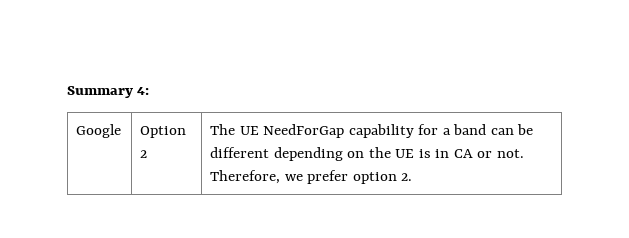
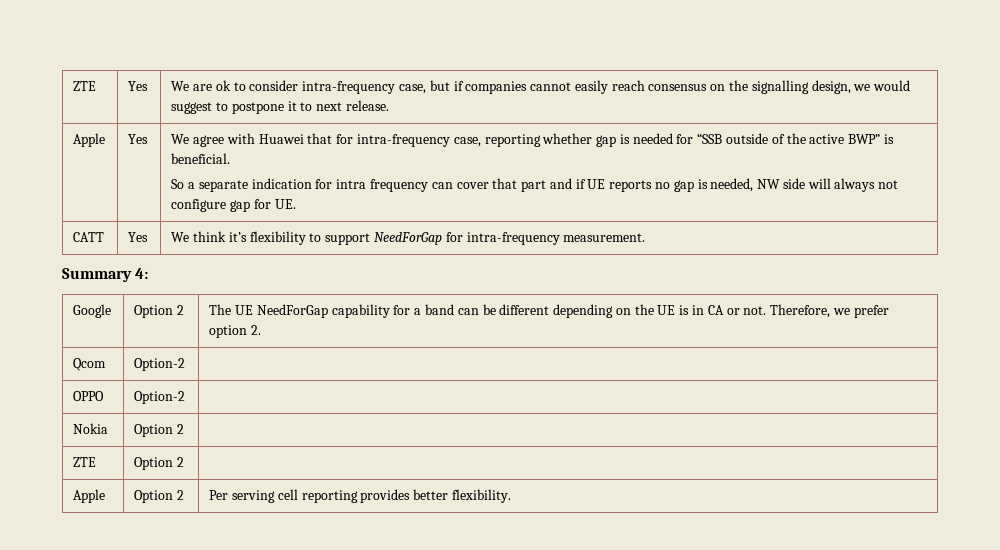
(67, 92) none -> [73,81,97,91] [128,81,149,91] [171,80,911,94] [171,100,389,114] [73,133,106,147] [128,134,149,144] [171,133,894,147] [171,153,231,164] [171,178,899,192] [171,199,296,212] [73,232,105,242] [128,232,149,242] [171,231,646,245] ZTE | Yes | We are ok to consider intra-frequency case, but if companies cannot easily reach consensus on the signalling design, we would suggest to postpone it to next release. // Apple | Yes | We agree with Huawei that for intra-frequency case, reporting whether gap is needed for “SSB outside of the active BWP” is beneficial. // So a separate indication for intra frequency can cover that part and if UE reports no gap is needed, NW side will always not configure gap for UE. // CATT | Yes | We think it’s flexibility to support NeedForGap for intra-frequency measurement. //
(413, 177) none -> [73,358,107,371] [134,358,186,371] [73,391,105,401] [134,391,186,404] [73,423,109,434] [134,424,185,437] [73,457,97,467] [134,457,185,470] [73,489,106,503] [134,490,185,503] [209,489,511,503] // Qcom | Option-2 | // OPPO | Option-2 | // Nokia | Option 2 | // ZTE | Option 2 | // Apple | Option 2 | Per serving cell reporting provides better flexibility.

